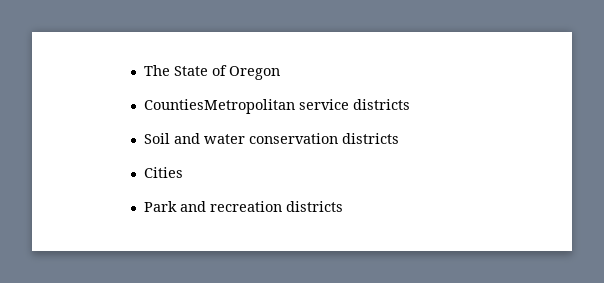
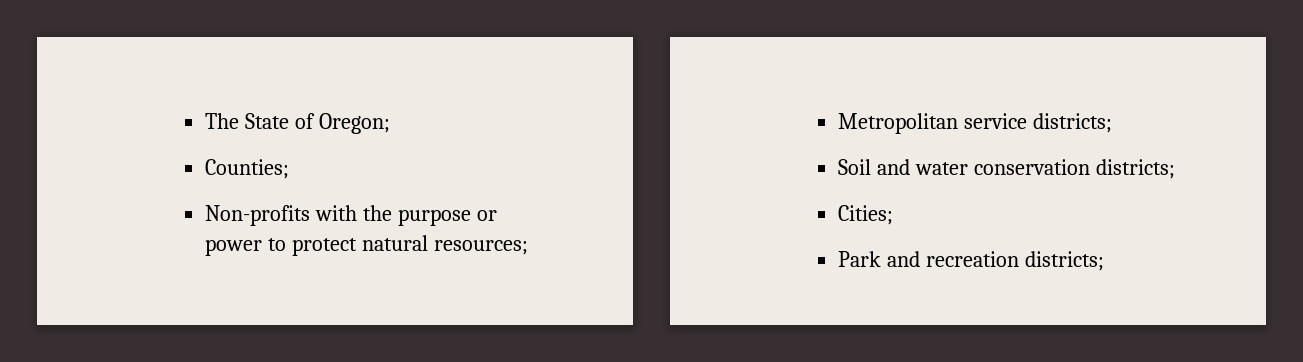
[228,66,280,80] [143,99,410,114] Oregon // CountiesMetropolitan service districts -> [318,113,390,134] [205,159,290,179] [205,205,497,226] [205,235,528,256] [838,113,1113,134] Oregon; // Counties; // Non-profits with the purpose or power to protect natural resources; // Metropolitan service districts;
[341,133,399,144] [143,167,183,178] districts // Cities -> [1095,159,1175,179] [838,205,894,225] districts; // Cities;
[285,201,343,212] districts -> [1024,251,1104,271] districts;

